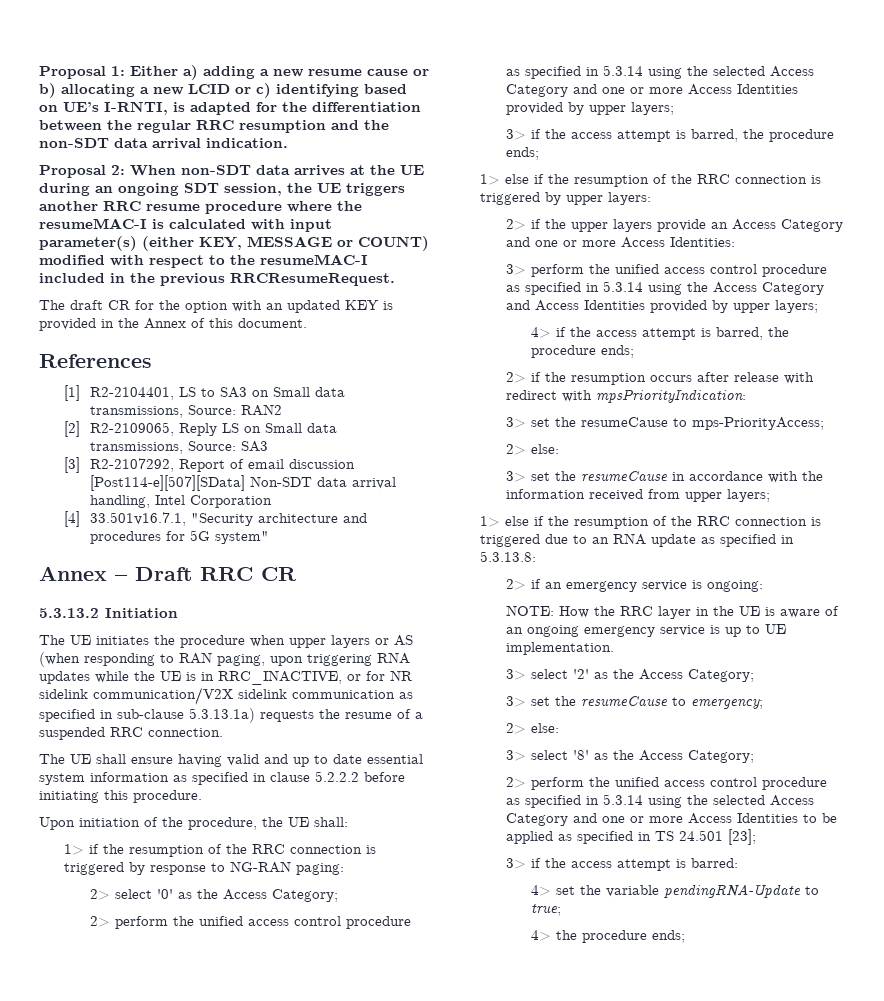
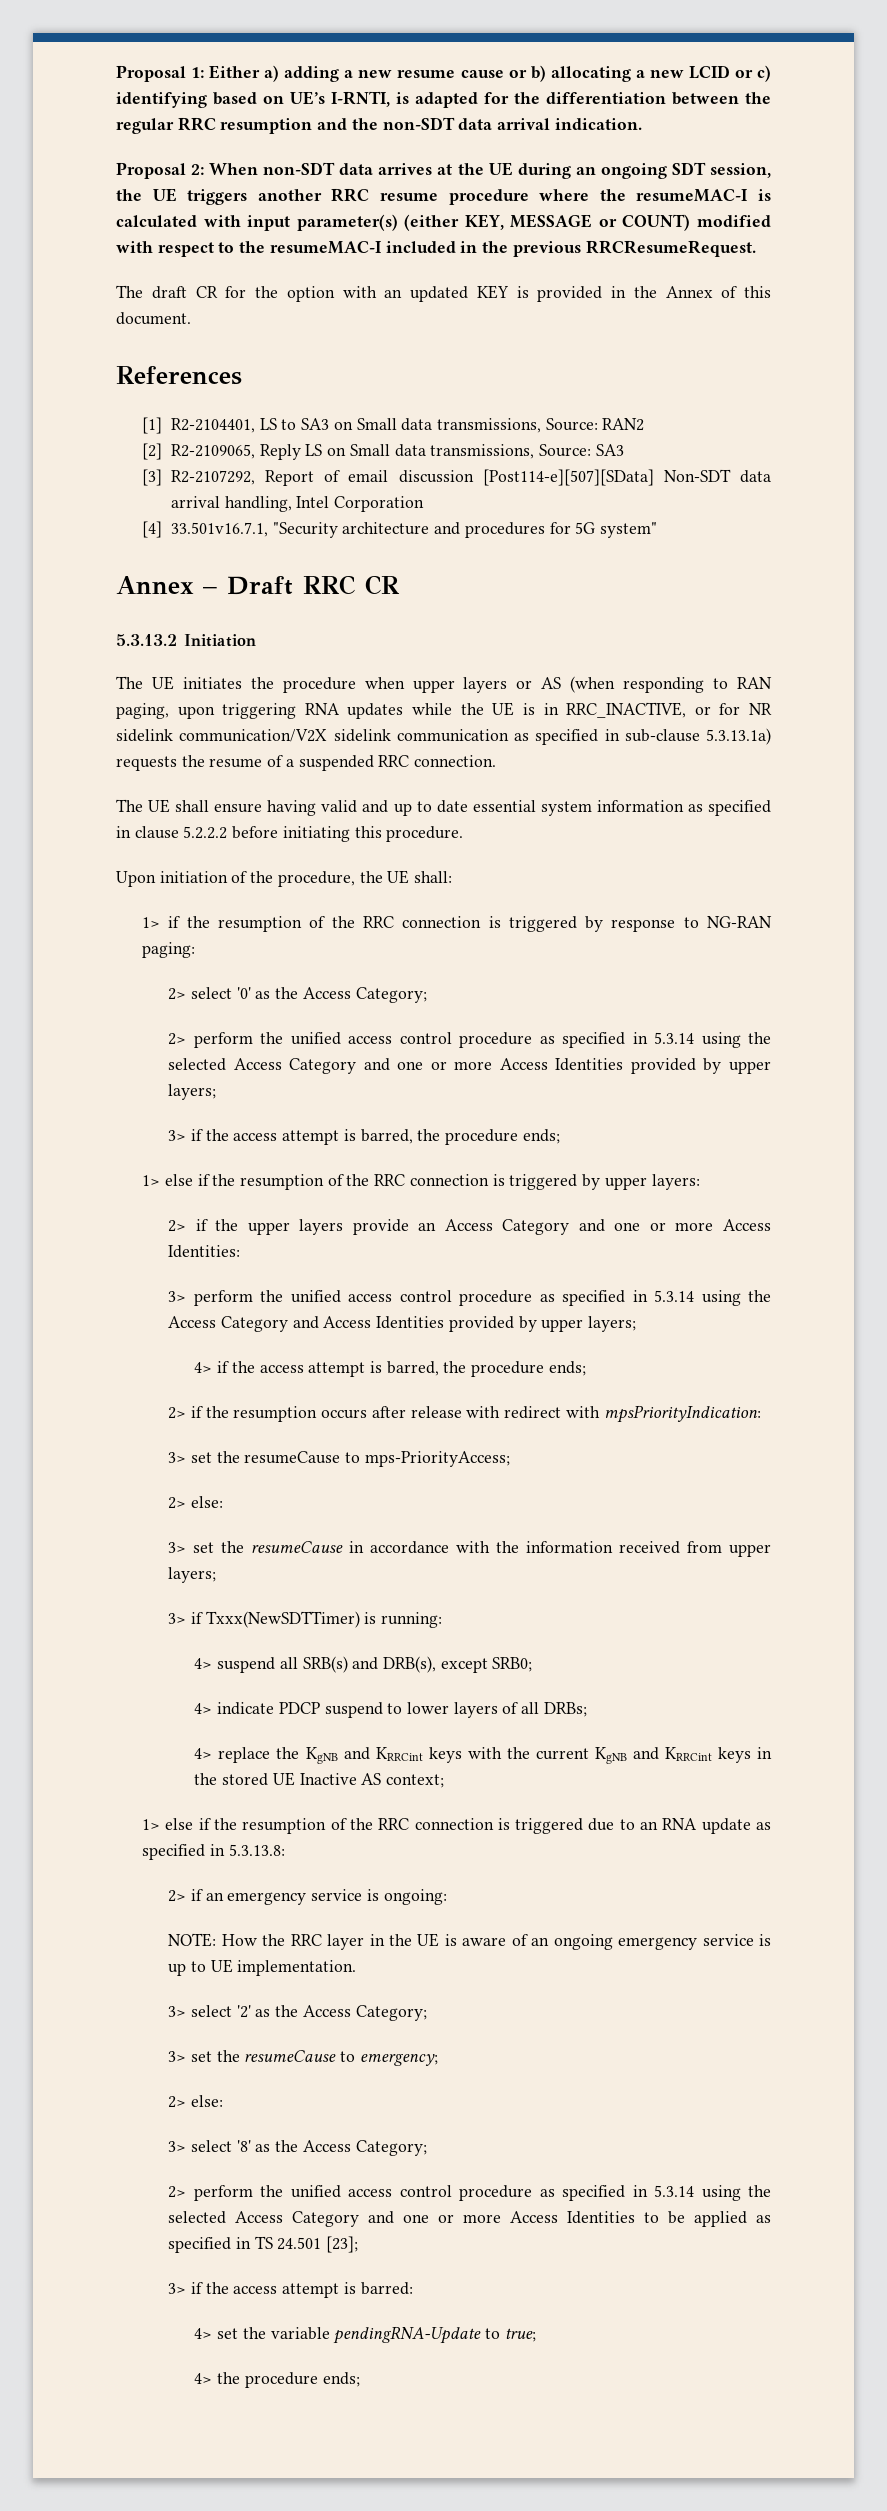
(770, 495) none -> [168,1611,443,1628] [194,1656,533,1673] [194,1702,587,1718] [194,1747,772,1764] [194,1772,444,1788] // 3> if Txxx(NewSDTTimer) is running: // 4> suspend all SRB(s) and DRB(s), except SRB0; // 4> indicate PDCP suspend to lower layers of all DRBs; // 4> replace the KgNB and KRRCint keys with the current KgNB and KRRCint keys in the stored UE Inactive AS context;

